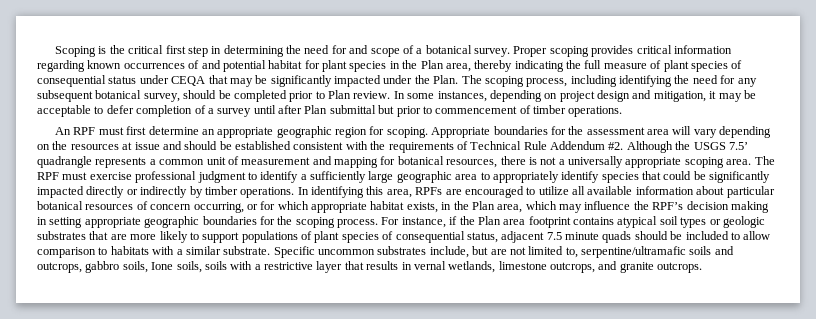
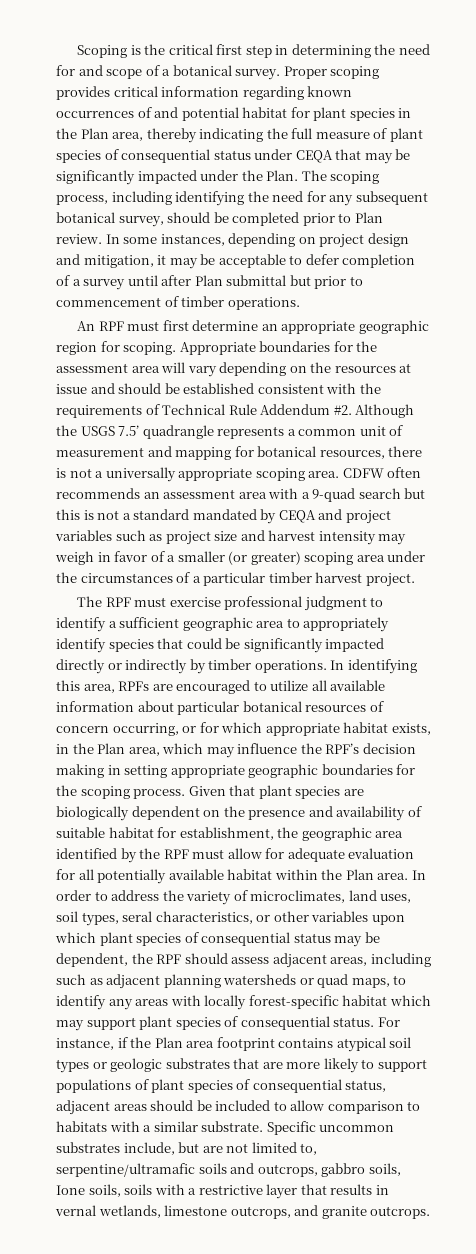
(752, 162) none -> [342,467,422,478] [56,488,426,502] [56,509,391,524] [55,530,407,545] [55,551,426,565] [56,572,415,587] CDFW often recommends an assessment area with a 9-quad search but this is not a standard mandated by CEQA and project variables such as project size and harvest intensity may weigh in favor of a smaller (or greater) scoping area under the circumstances of a particular timber harvest project. //
[310,171,394,183] sufficiently large -> [119,617,180,628] sufficient
(378, 223) none -> [188,785,364,799] [56,806,422,821] [56,827,404,841] [56,848,415,863] [56,869,426,884] [56,890,412,905] [56,911,405,926] [55,932,380,947] [56,953,431,968] [56,974,407,989] [56,995,431,1010] [56,1016,375,1031] Given that plant species are biologically dependent on the presence and availability of suitable habitat for establishment, the geographic area identified by the RPF must allow for adequate evaluation for all potentially available habitat within the Plan area. In order to address the variety of microclimates, land uses, soil types, seral characteristics, or other variables upon which plant species of consequential status may be dependent, the RPF should assess adjacent areas, including such as adjacent planning watersheds or quad maps, to identify any areas with locally forest-specific habitat which may support plant species of consequential status.
[546,231,632,243] 7.5 minute quads -> [113,1104,147,1111] areas

